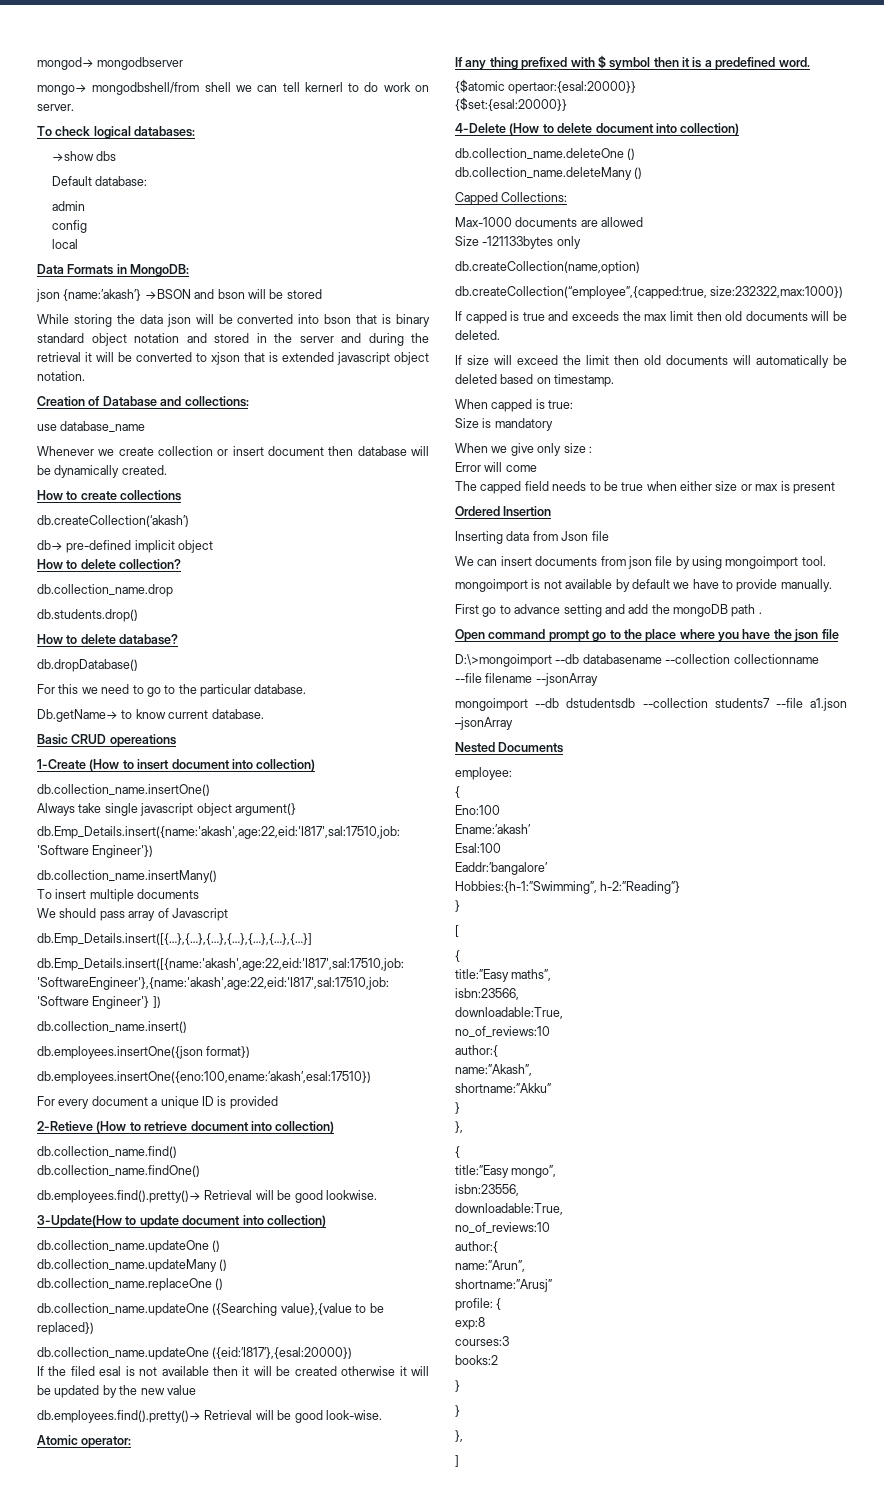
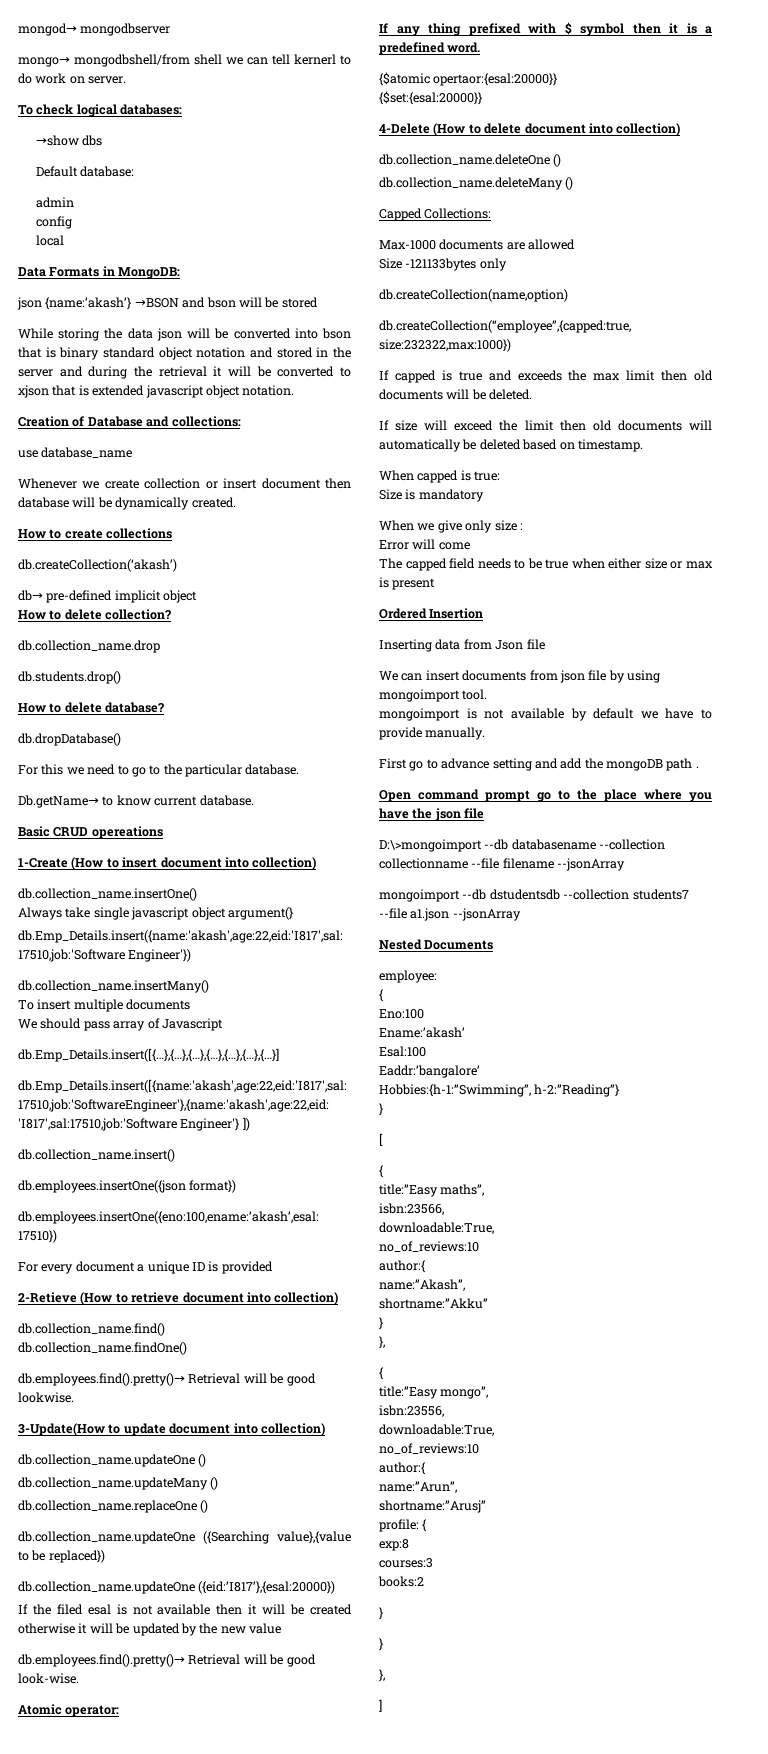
[455,717,513,730] –jsonArray -> [452,908,521,921] --jsonArray

